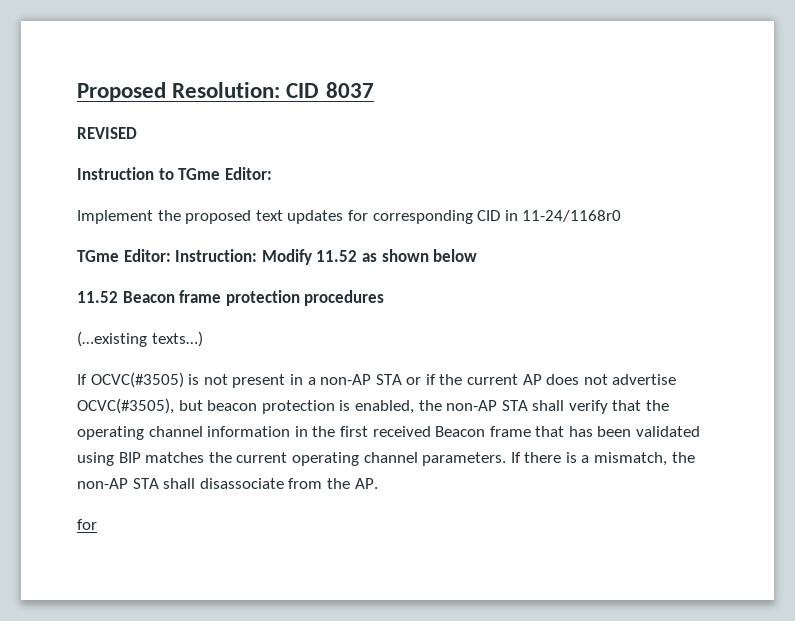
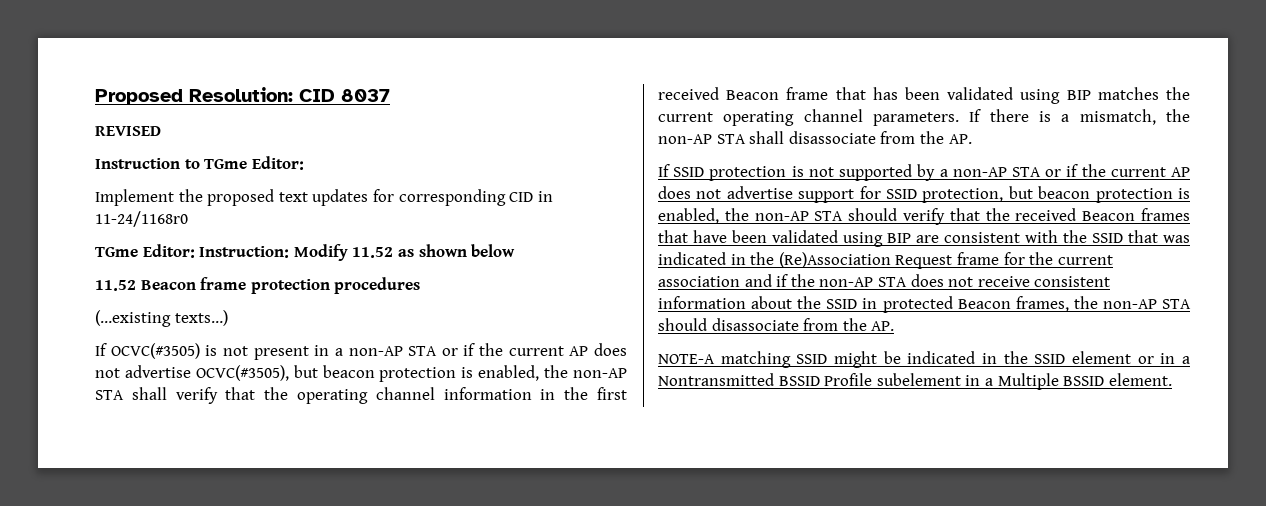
[77,519,97,530] for -> [658,164,1190,181] [658,186,1190,203] [658,208,1190,225] [658,230,1190,247] [658,252,1113,269] [658,274,1111,287] [658,296,1191,313] [658,318,895,331] [658,351,1190,368] [658,373,1172,390] If SSID protection is not supported by a non-AP STA or if the current AP does not advertise support for SSID protection, but beacon protection is enabled, the non-AP STA should verify that the received Beacon frames that have been validated using BIP are consistent with the SSID that was indicated in the (Re)Association Request frame for the current association and if the non-AP STA does not receive consistent information about the SSID in protected Beacon frames, the non-AP STA should disassociate from the AP. // NOTE-A matching SSID might be indicated in the SSID element or in a Nontransmitted BSSID Profile subelement in a Multiple BSSID element.

